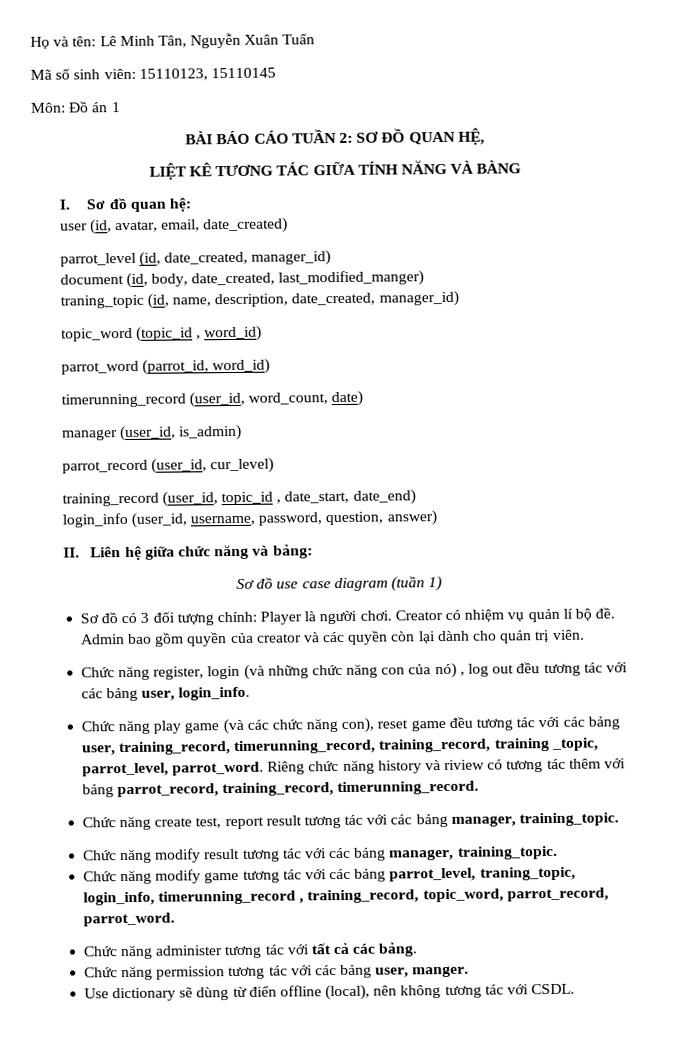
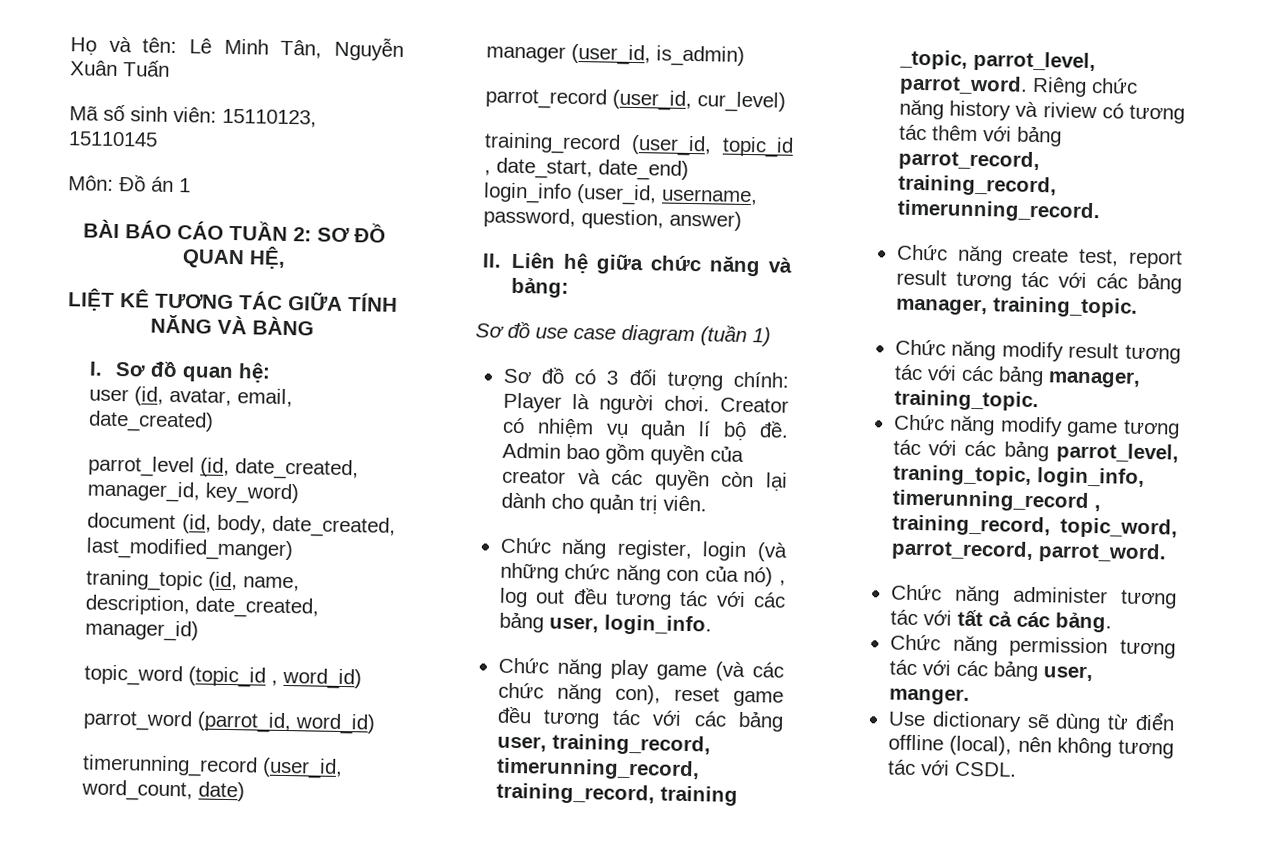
[251,250,332,266] manager_id) -> [87,480,300,505] manager_id, key_word)

